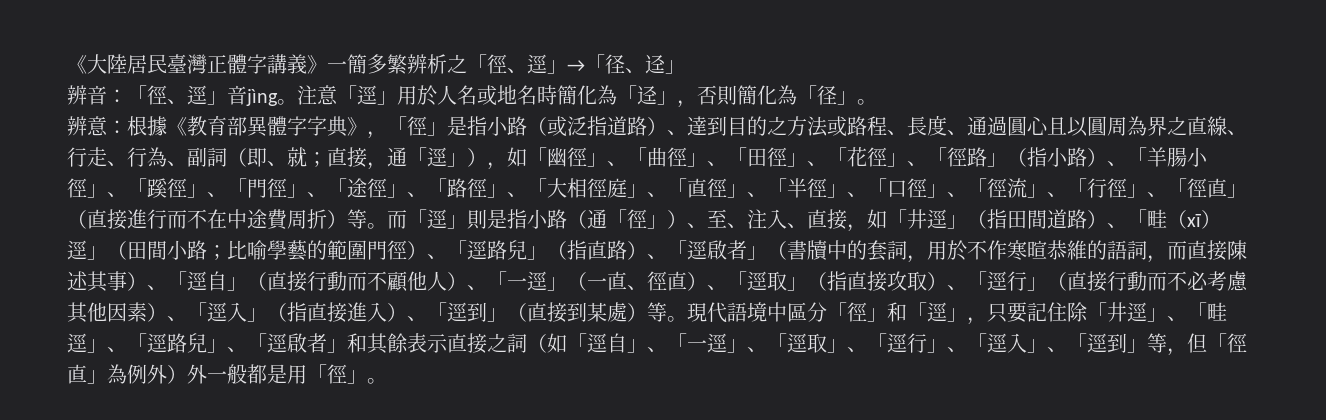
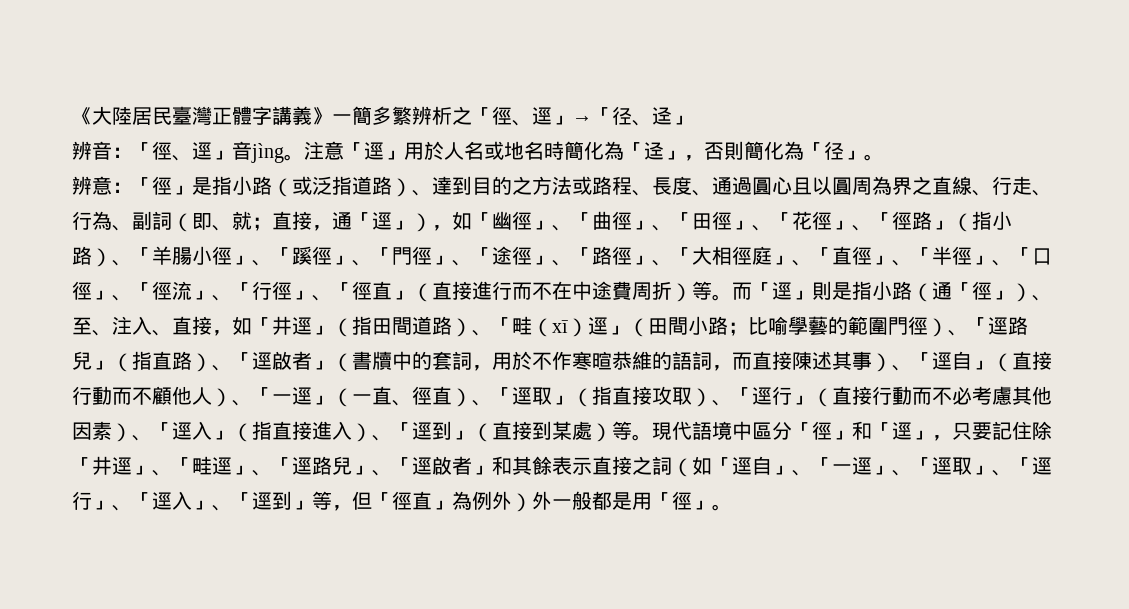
[127,116,387,139] 根據《教育部異體字字典》， -> (132, 187) none

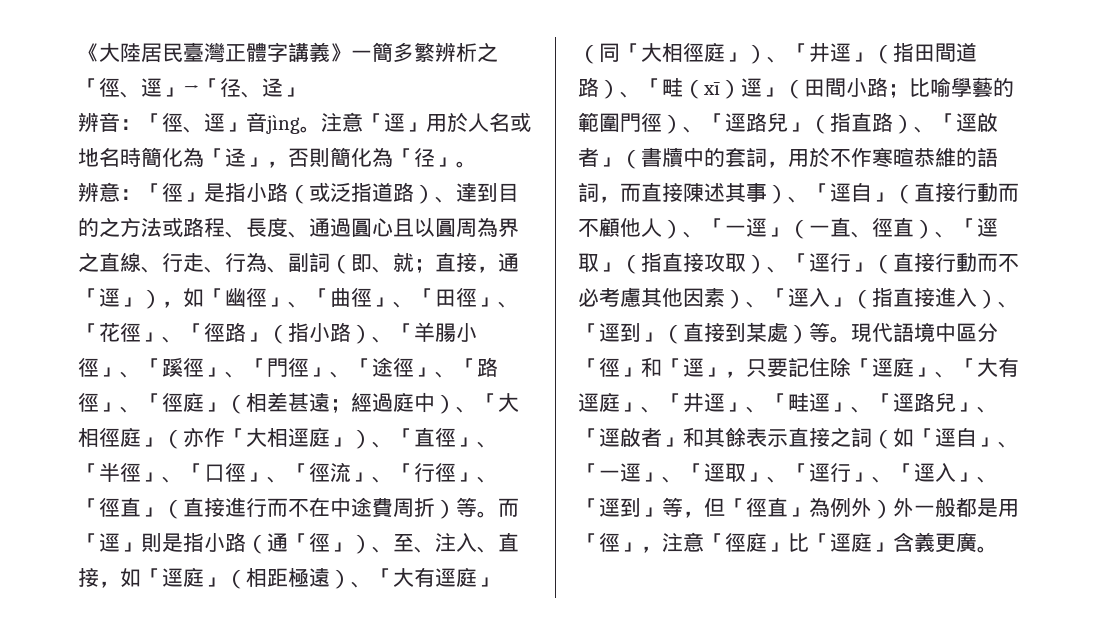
[692,246,792,265] 大相徑庭」 -> [162,392,519,414] [78,427,372,449] 徑庭」（相差甚遠；經過庭中）、「大相徑庭」（亦作「大相逕庭」）
(272, 325) none -> [162,567,498,589] [578,42,809,64] 逕庭」（相距極遠）、「大有逕庭」（同「大相徑庭」）、「
(92, 465) none -> [872,357,1019,378] [578,392,683,413] 逕庭」、「大有逕庭」、「
(712, 505) none -> [641,532,977,553] ，注意「徑庭」比「逕庭」含義更廣

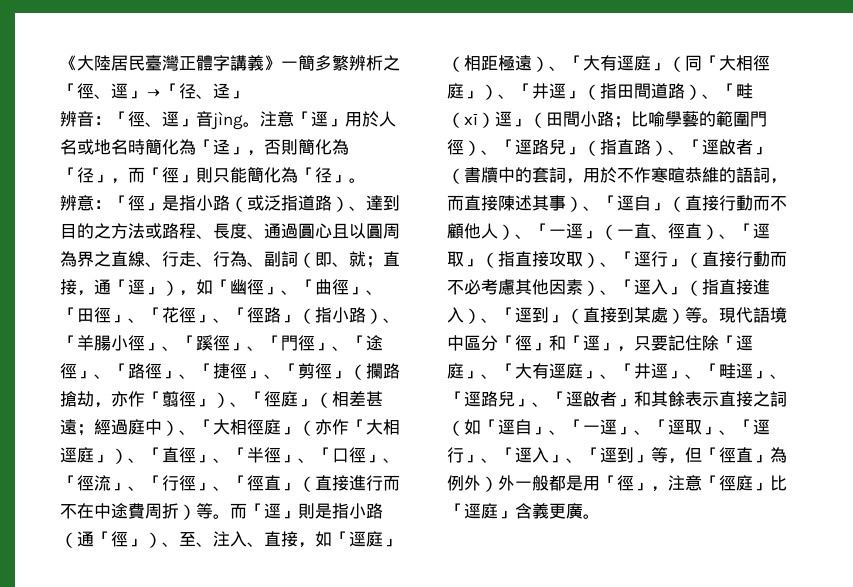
(456, 162) none -> [111,167,349,184] ，而「徑」則只能簡化為「径」
(162, 401) none -> [213,363,400,380] [60,391,264,408] 捷徑」、「剪徑」（攔路搶劫，亦作「翦徑」）、「

